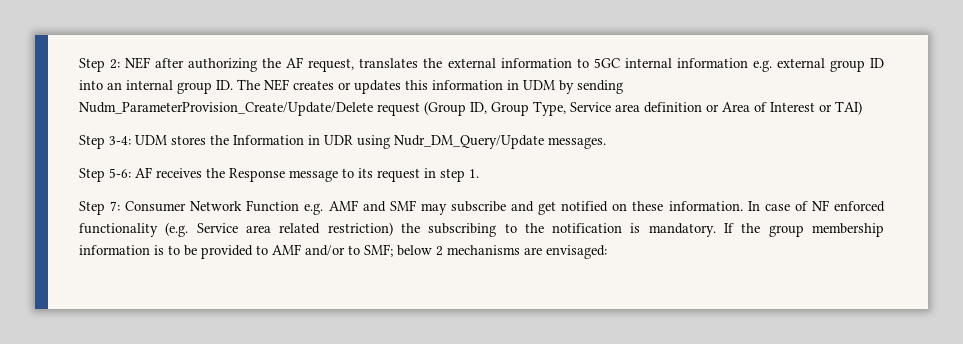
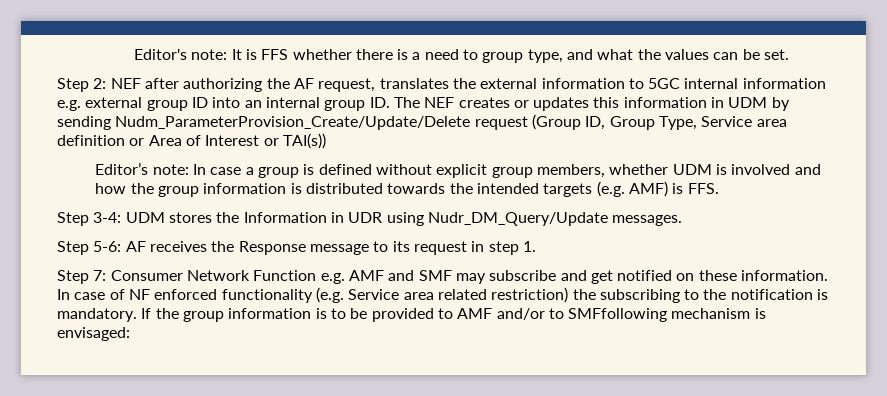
(79, 65) none -> [133,49,789,63] Editor's note: It is FFS whether there is a need to group type, and what the values can be set. //
[835,101,862,115] TAI) -> [282,133,326,149] [95,162,821,178] [95,181,719,197] TAI(s)) // Editor’s note: In case a group is defined without explicit group members, whether UDM is involved and how the group information is distributed towards the intended targets (e.g. AMF) is FFS.
[812,223,884,237] membership -> (224, 316) none
[364,244,542,257] SMF; below 2 mechanisms are -> [568,308,766,322] SMFfollowing mechanism is

